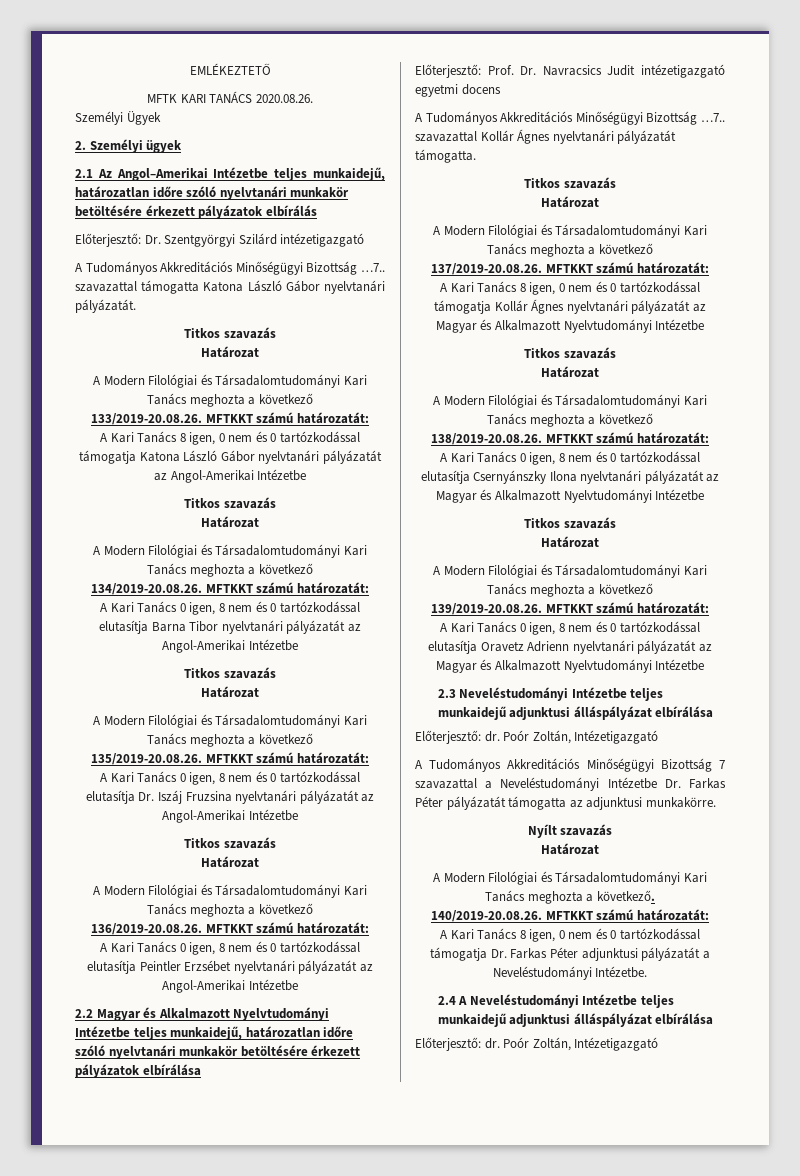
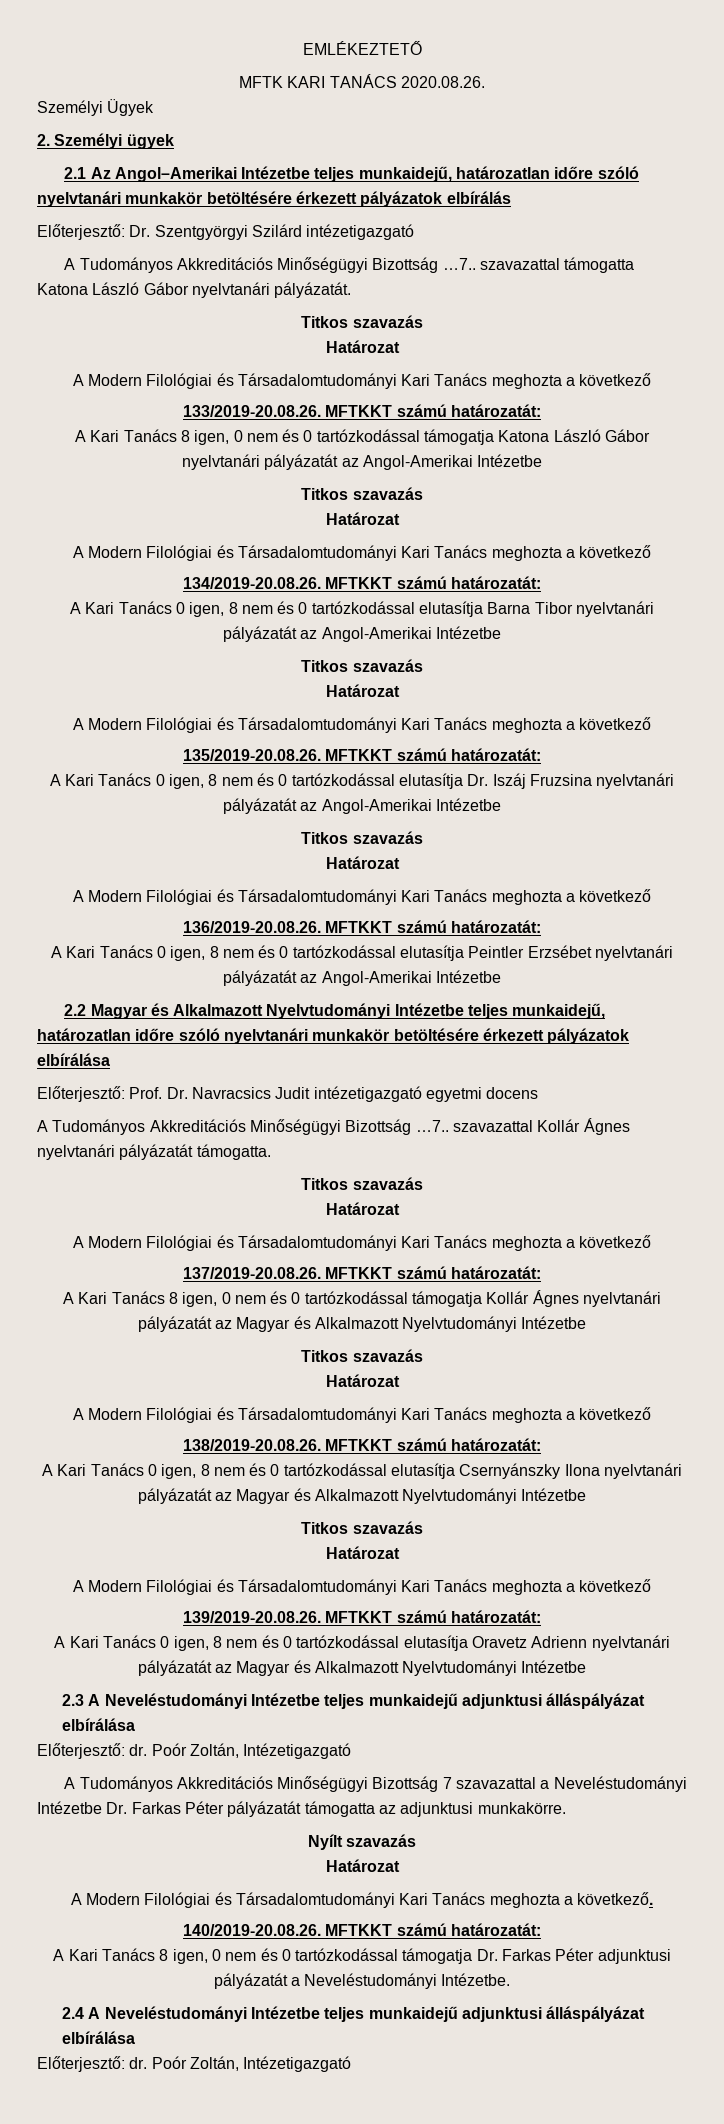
(456, 693) none -> [88,1694,101,1706] A

